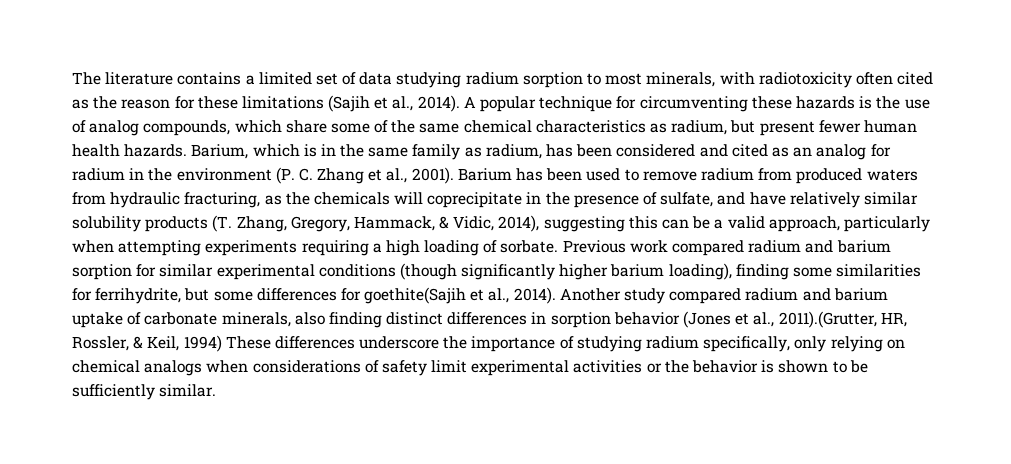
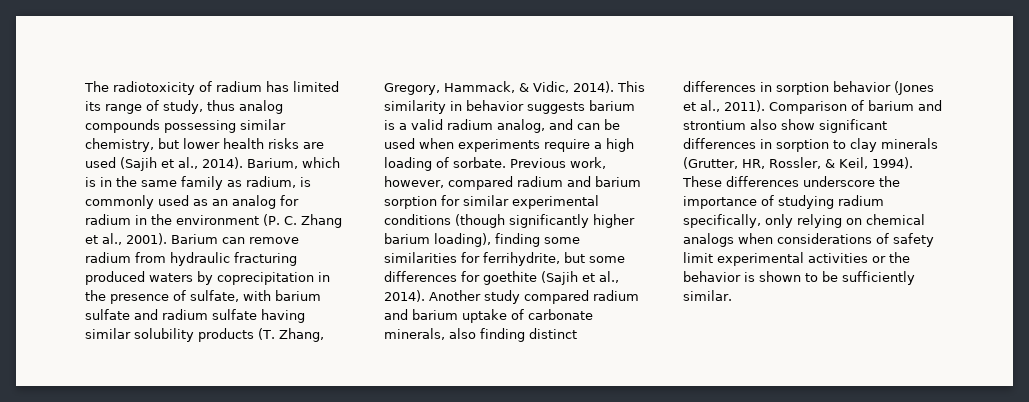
[105,72,934,88] [72,95,930,112] [72,120,917,136] [72,144,188,157] literature contains a limited set of data studying radium sorption to most minerals, with radiotoxicity often cited as the reason for these limitations (Sajih et al., 2014). A popular technique for circumventing these hazards is the use of analog compounds, which share some of the same chemical characteristics as radium, but present fewer human health hazards. -> [113,81,339,95] [85,100,283,114] [85,119,286,133] [85,138,324,152] [85,157,243,171] radiotoxicity of radium has limited its range of study, thus analog compounds possessing similar chemistry, but lower health risks are used (Sajih et al., 2014).
[546,144,768,157] has been considered and cited -> [300,177,311,187] [85,195,189,209] is commonly used
[516,168,918,184] [72,192,523,208] has been used to remove radium from produced waters from hydraulic fracturing, as the chemicals will coprecipitate -> [222,237,299,244] [85,252,297,266] [85,271,314,285] can remove radium from hydraulic fracturing produced waters by coprecipitation
[717,192,860,208] and have relatively -> [243,290,321,301] [85,309,305,323] with barium sulfate and radium sulfate having
[498,215,930,232] [72,240,369,256] 2014), suggesting this can be a valid approach, particularly when attempting experiments requiring -> [573,81,645,93] [384,100,635,114] [384,119,620,133] [384,138,590,152] 2014). This similarity in behavior suggests barium is a valid radium analog, and can be used when experiments require
[629,240,668,253] work -> [570,157,606,169] [384,176,444,188] work, however,
[364,287,467,304] goethite(Sajih -> [483,271,578,285] goethite (Sajih
[778,311,877,328] 2011).(Grutter, -> [724,100,942,114] [683,119,887,133] [683,138,938,152] [683,157,738,169] 2011). Comparison of barium and strontium also show significant differences in sorption to clay minerals (Grutter,
[183,335,222,352] 1994) -> [872,157,913,169] 1994).

